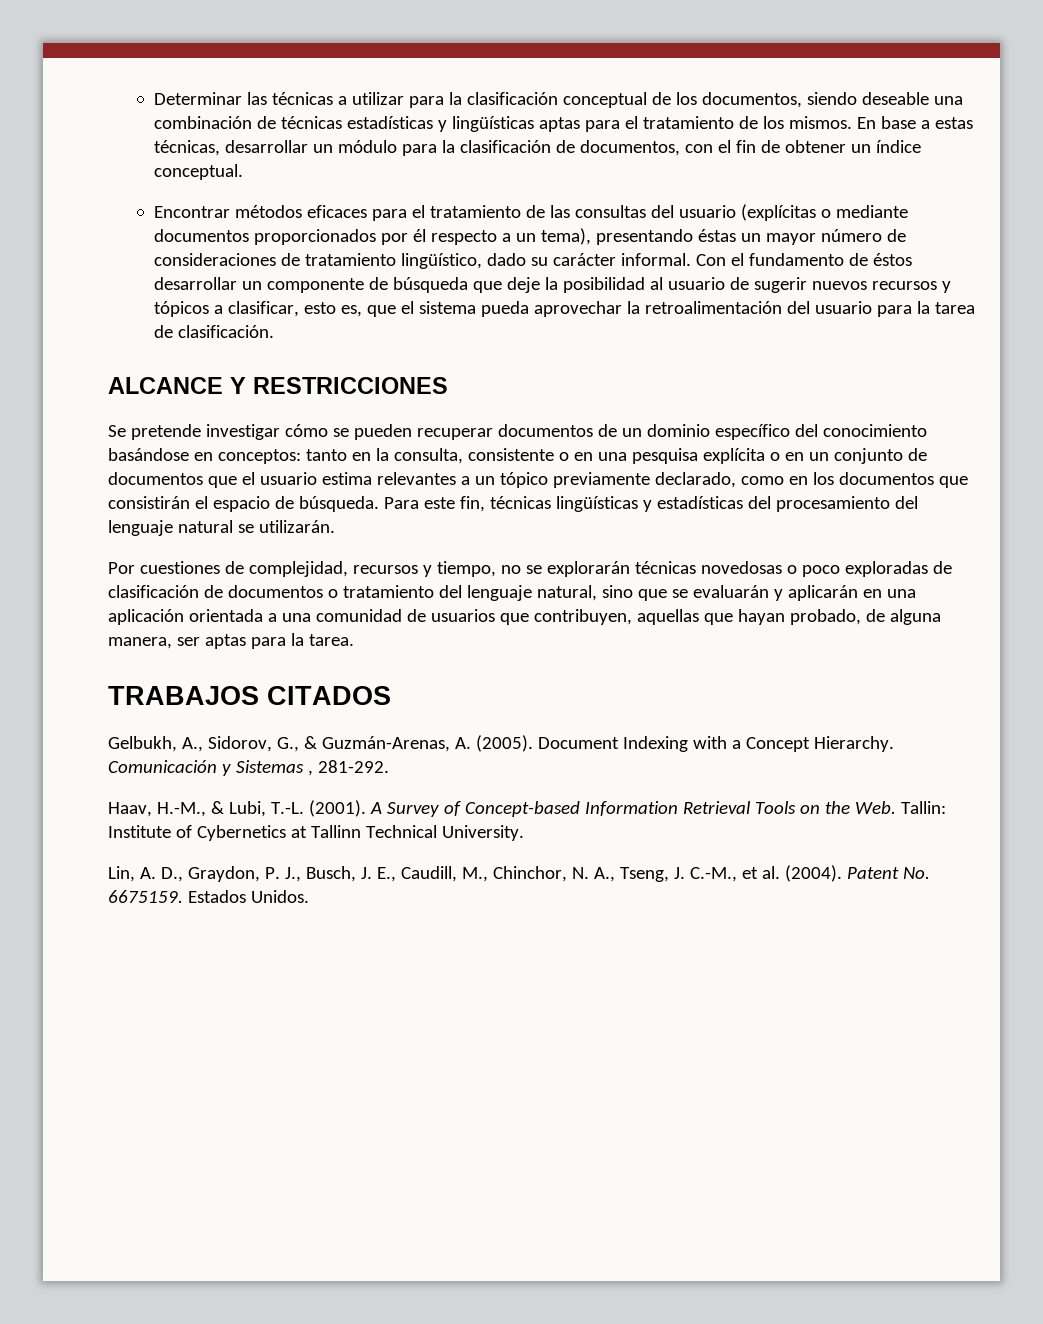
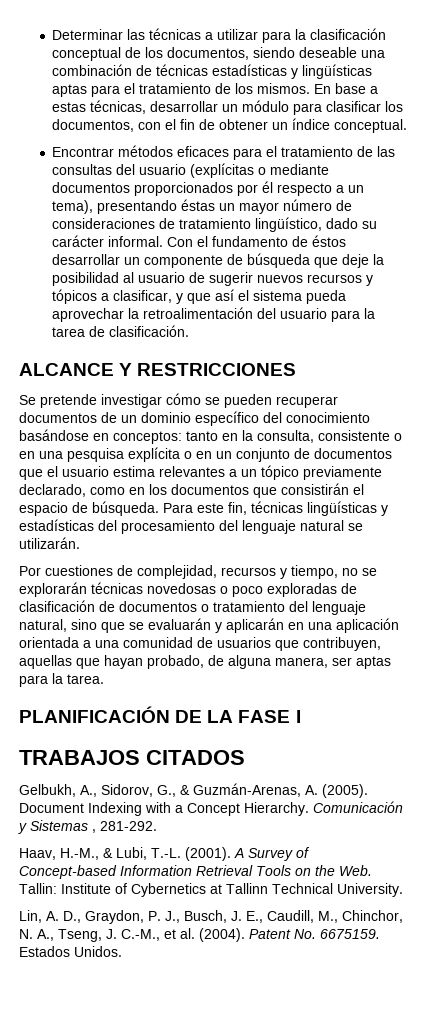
[441,140,575,153] la clasificación de -> [326,101,404,112] clasificar los
[303,302,396,317] esto es, que -> [176,289,235,304] y que así
(354, 640) none -> [19,706,301,723] // PLANIFICACIÓN DE LA FASE I

